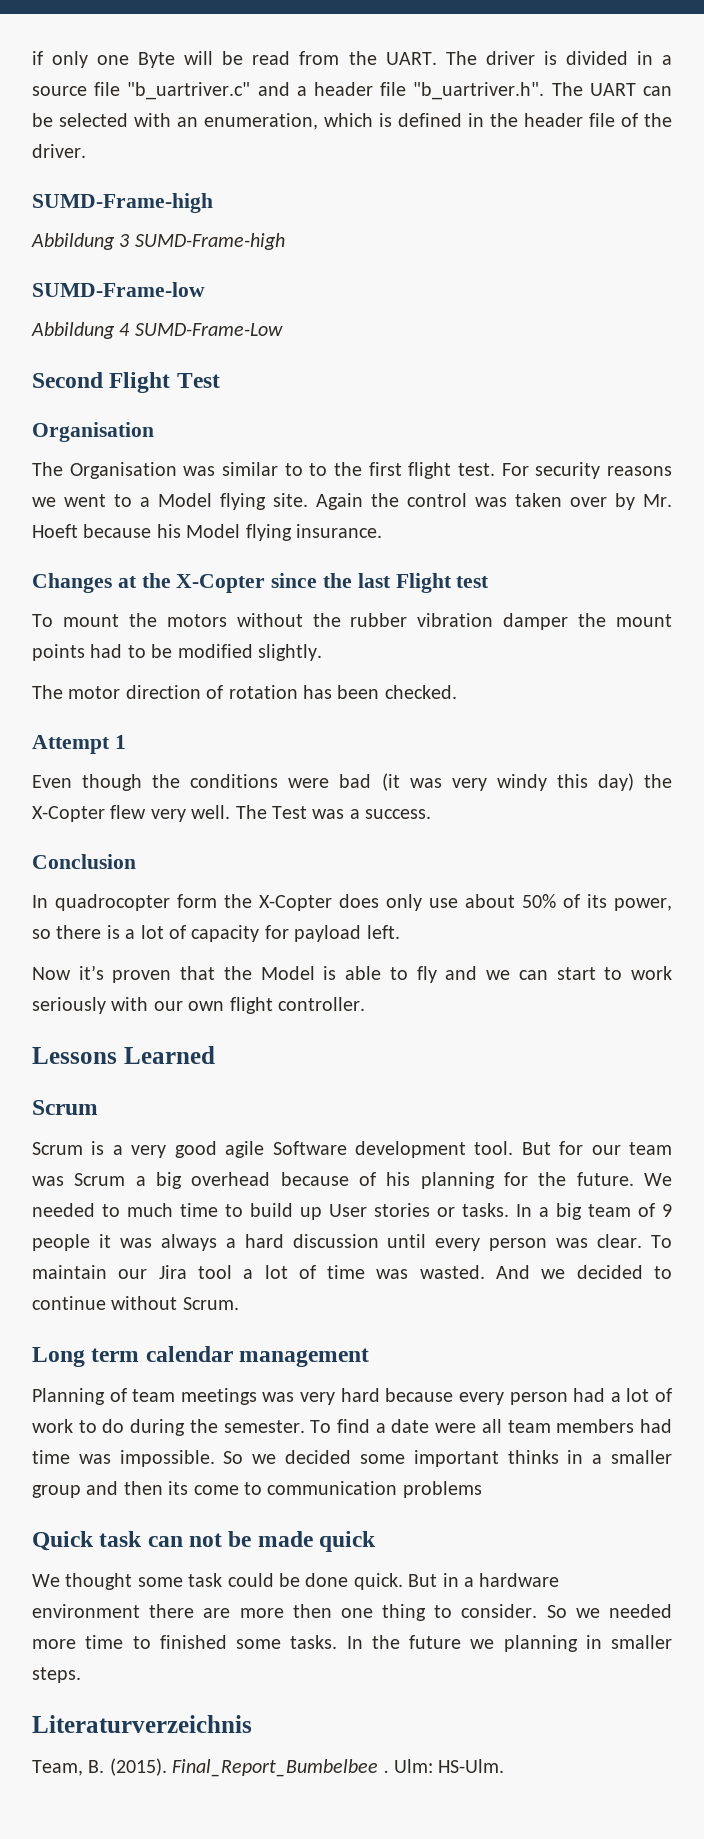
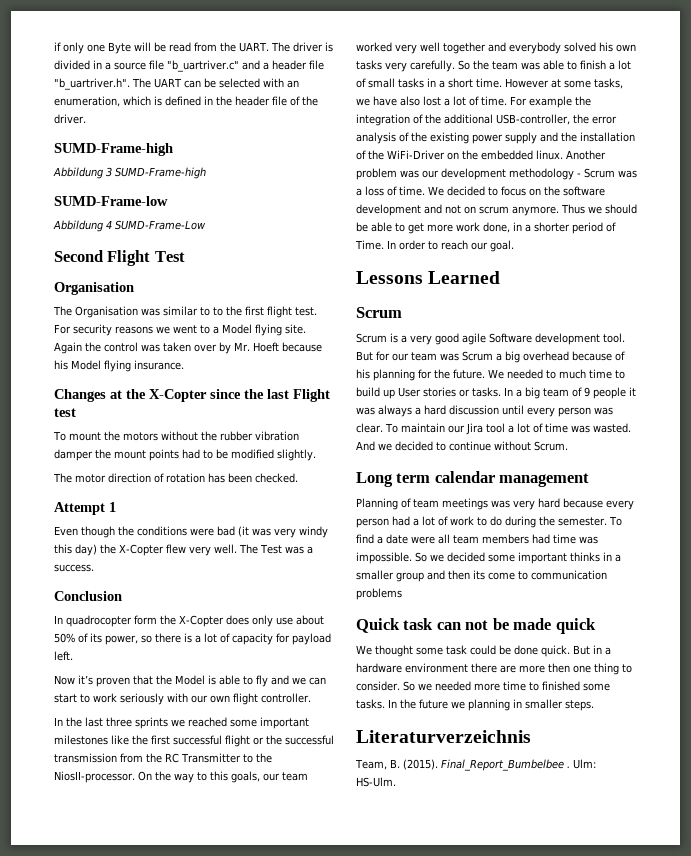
(365, 1004) none -> [54,717,309,729] [54,735,334,747] [54,753,272,763] [54,771,308,783] [356,42,636,54] [356,60,631,72] [356,78,623,89] [356,96,591,108] [356,114,617,126] [356,132,635,144] [356,150,606,160] [356,168,637,180] [356,186,605,196] [356,204,637,216] [356,222,616,234] [355,240,514,252] // In the last three sprints we reached some important milestones like the first successful flight or the successful transmission from the RC Transmitter to the NiosII-processor. On the way to this goals, our team worked very well together and everybody solved his own tasks very carefully. So the team was able to finish a lot of small tasks in a short time. However at some tasks, we have also lost a lot of time. For example the integration of the additional USB-controller, the error analysis of the existing power supply and the installation of the WiFi-Driver on the embedded linux. Another problem was our development methodology - Scrum was a loss of time. We decided to focus on the software development and not on scrum anymore. Thus we should be able to get more work done, in a shorter period of Time. In order to reach our goal.

